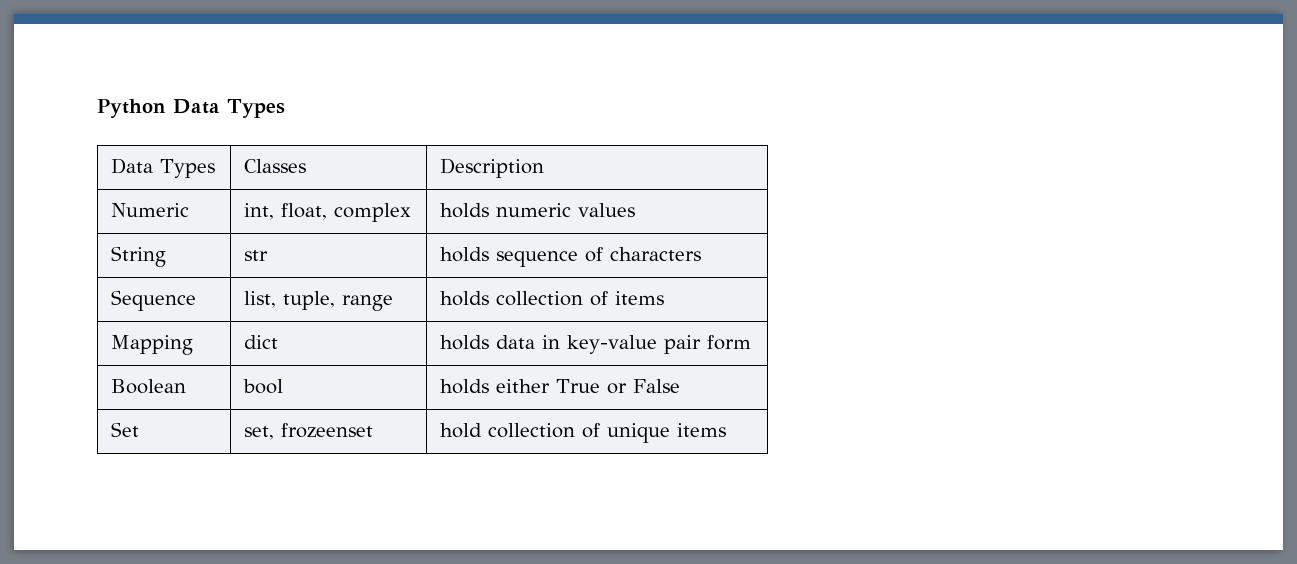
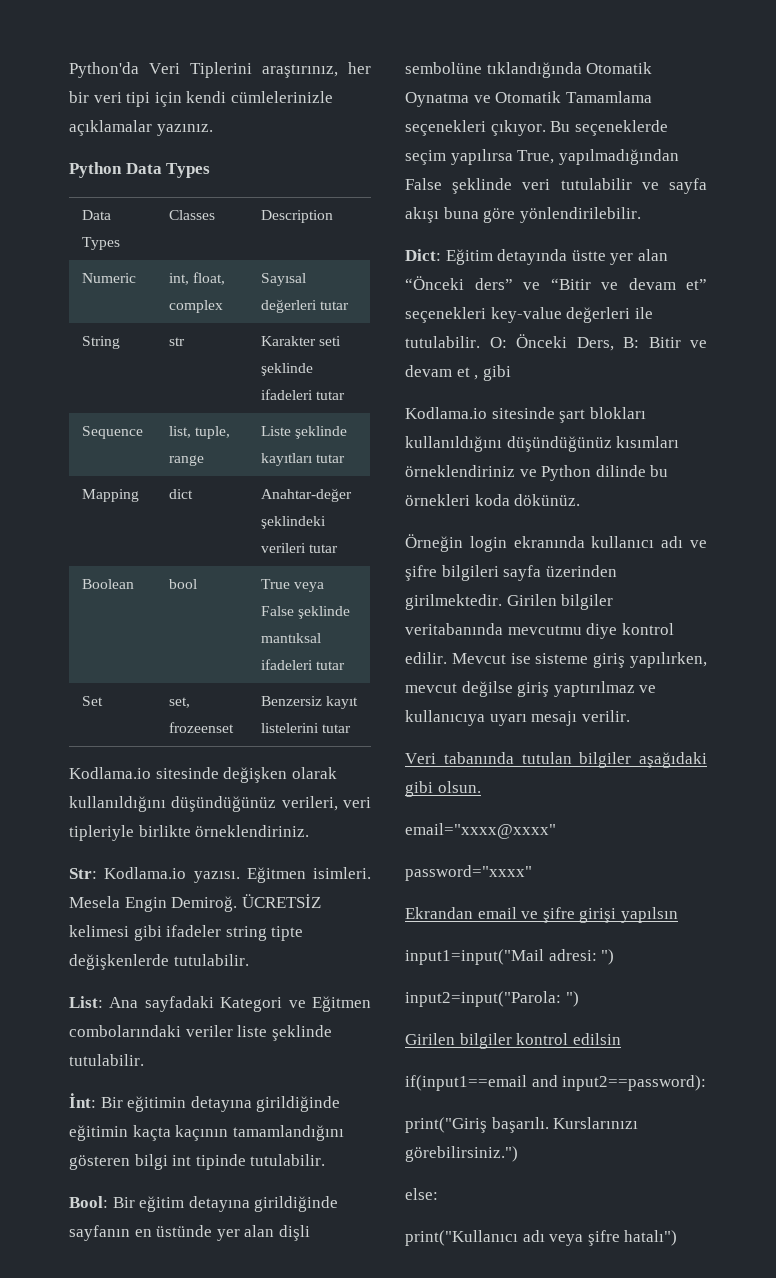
(97, 108) none -> [69,62,371,78] [69,91,333,107] [69,120,213,136] Python'da Veri Tiplerini araştırınız, her bir veri tipi için kendi cümlelerinizle açıklamalar yazınız. //
[440,203,636,218] holds numeric values -> [260,273,306,286] [260,299,349,313] Sayısal değerleri tutar
[440,247,702,267] holds sequence of characters -> [260,336,341,346] [260,363,313,376] [260,389,345,400] Karakter seti şeklinde ifadeleri tutar
[440,291,665,306] [111,335,194,355] [244,335,279,349] [440,335,752,354] [111,379,187,394] [243,379,284,394] [440,379,681,394] [111,422,140,437] [244,423,374,440] [440,423,727,443] holds collection of items // Mapping | dict | holds data in key-value pair form // Boolean | bool | holds either True or False // Set | set, frozeenset | hold collection of unique items -> [260,426,347,439] [260,453,345,466] [81,489,139,502] [168,489,193,499] [260,488,352,502] [260,516,326,529] [260,543,338,553] [81,579,134,589] [168,579,197,589] [260,579,324,592] [260,606,350,619] [260,633,321,643] [260,659,345,670] [81,696,103,706] [168,697,190,708] [168,722,234,733] [260,696,358,709] [260,723,351,733] [69,767,337,783] [69,796,371,812] [69,825,310,841] [69,867,371,883] [69,894,321,912] [69,925,304,941] [69,954,249,970] [69,996,371,1012] [69,1025,332,1041] [69,1054,144,1066] [69,1093,341,1112] [69,1125,344,1141] [69,1154,326,1170] [69,1196,339,1212] [69,1225,310,1241] [405,62,653,78] [405,91,652,107] [405,120,668,136] [405,149,679,165] [405,178,707,194] [405,207,641,223] [405,249,668,265] [405,276,707,290] [405,307,653,323] [405,334,707,351] [405,365,511,381] [405,407,646,423] [405,436,680,452] [405,465,669,481] [405,494,581,506] [405,534,707,552] [405,565,617,581] [405,594,614,610] [405,623,674,639] [405,652,707,668] [405,681,657,697] [405,710,630,726] [405,752,707,768] [405,781,481,797] [405,823,556,839] [405,865,532,881] [405,907,678,923] [405,949,615,965] [405,991,579,1007] [405,1033,621,1049] [405,1075,707,1091] [405,1117,639,1133] [405,1146,518,1162] [405,1188,438,1200] [405,1230,678,1246] Liste şeklinde kayıtları tutar // Mapping | dict | Anahtar-değer şeklindeki verileri tutar // Boolean | bool | True veya False şeklinde mantıksal ifadeleri tutar // Set | set, frozeenset | Benzersiz kayıt listelerini tutar // Kodlama.io sitesinde değişken olarak kullanıldığını düşündüğünüz verileri, veri tipleriyle birlikte örneklendiriniz. // Str: Kodlama.io yazısı. Eğitmen isimleri. Mesela Engin Demiroğ. ÜCRETSİZ kelimesi gibi ifadeler string tipte değişkenlerde tutulabilir. // List: Ana sayfadaki Kategori ve Eğitmen combolarındaki veriler liste şeklinde tutulabilir. // İnt: Bir eğitimin detayına girildiğinde eğitimin kaçta kaçının tamamlandığını gösteren bilgi int tipinde tutulabilir. // Bool: Bir eğitim detayına girildiğinde sayfanın en üstünde yer alan dişli sembolüne tıklandığında Otomatik Oynatma ve Otomatik Tamamlama seçenekleri çıkıyor. Bu seçeneklerde seçim yapılırsa True, yapılmadığından False şeklinde veri tutulabilir ve sayfa akışı buna göre yönlendirilebilir. // Dict: Eğitim detayında üstte yer alan “Önceki ders” ve “Bitir ve devam et” seçenekleri key-value değerleri ile tutulabilir. O: Önceki Ders, B: Bitir ve devam et , gibi // Kodlama.io sitesinde şart blokları kullanıldığını düşündüğünüz kısımları örneklendiriniz ve Python dilinde bu örnekleri koda dökünüz. // Örneğin login ekranında kullanıcı adı ve şifre bilgileri sayfa üzerinden girilmektedir. Girilen bilgiler veritabanında mevcutmu diye kontrol edilir. Mevcut ise sisteme giriş yapılırken, mevcut değilse giriş yaptırılmaz ve kullanıcıya uyarı mesajı verilir. // Veri tabanında tutulan bilgiler aşağıdaki gibi olsun. // email="xxxx@xxxx" // password="xxxx" // Ekrandan email ve şifre girişi yapılsın // input1=input("Mail adresi: ") // input2=input("Parola: ") // Girilen bilgiler kontrol edilsin // if(input1==email and input2==password): // print("Giriş başarılı. Kurslarınızı görebilirsiniz.") // else: // print("Kullanıcı adı veya şifre hatalı")

